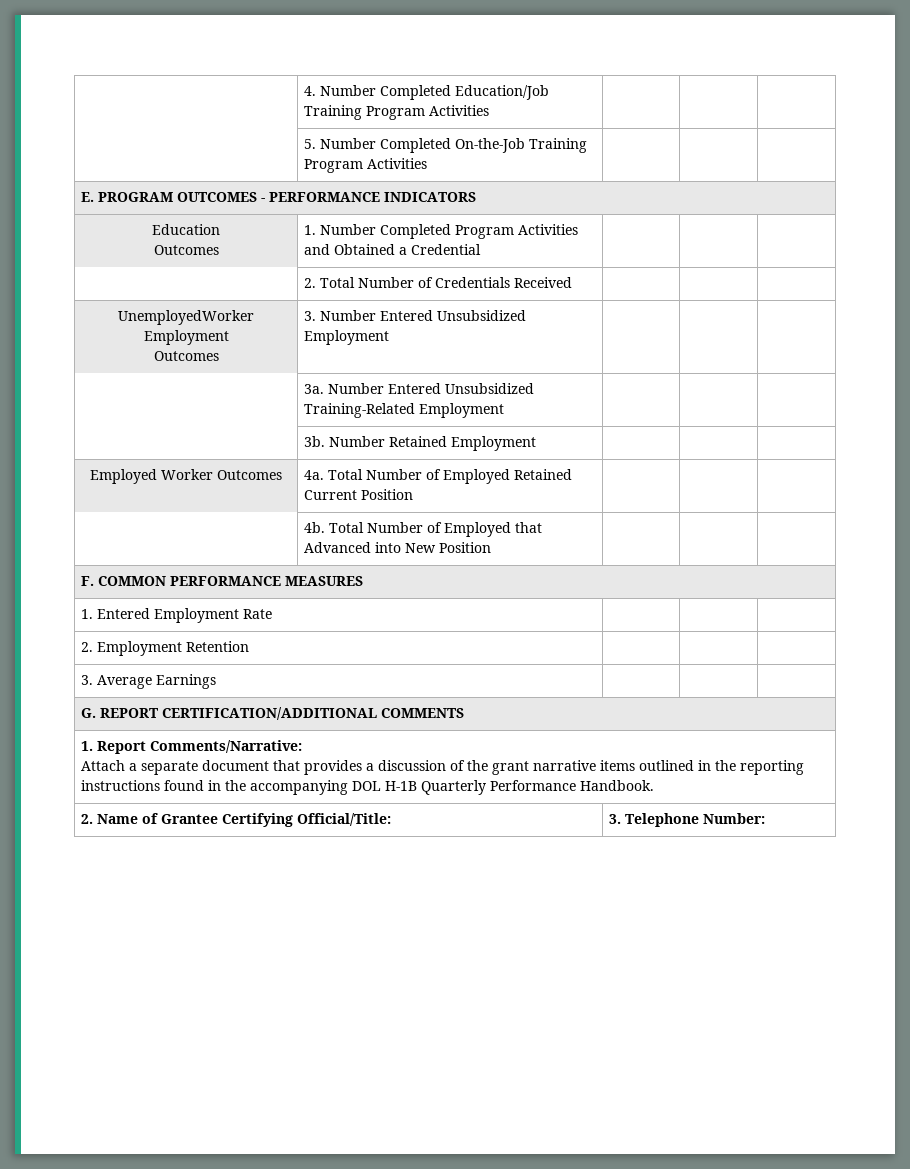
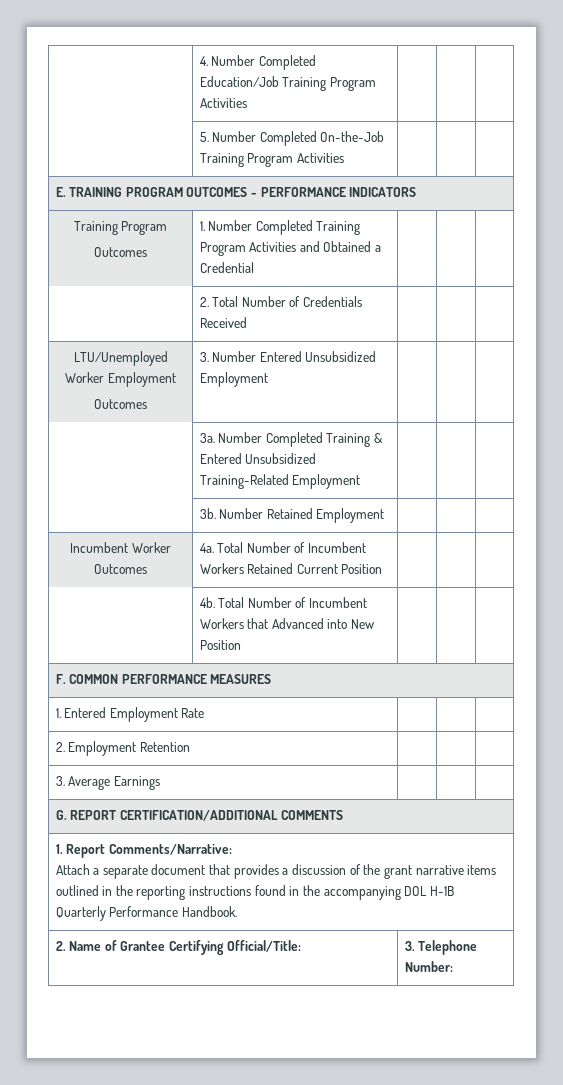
(94, 197) none -> [69,187,123,197] TRAINING
[152,224,220,235] Education -> [73,221,168,235] Training Program
(451, 231) none -> [316,221,361,235] Training
[118,310,254,325] UnemployedWorker -> [73,351,168,366] [65,372,105,383] LTU/Unemployed Worker
(384, 388) none -> [265,432,384,447] Completed Training &
[90,469,157,484] Employed -> [70,542,129,553] Incumbent
[442,469,510,484] Employed -> [308,542,367,553] [199,563,244,574] Incumbent Workers
[443,522,511,537] Employed -> [309,597,368,608] [199,618,244,629] Incumbent Workers

